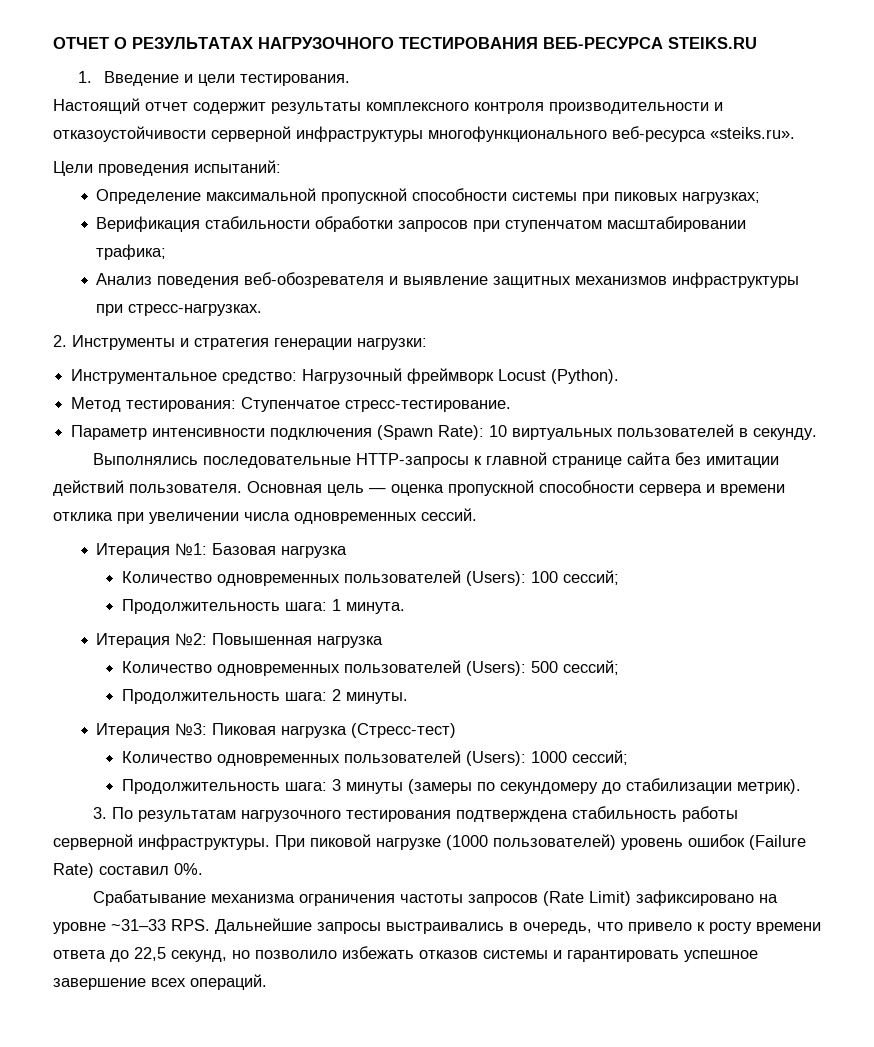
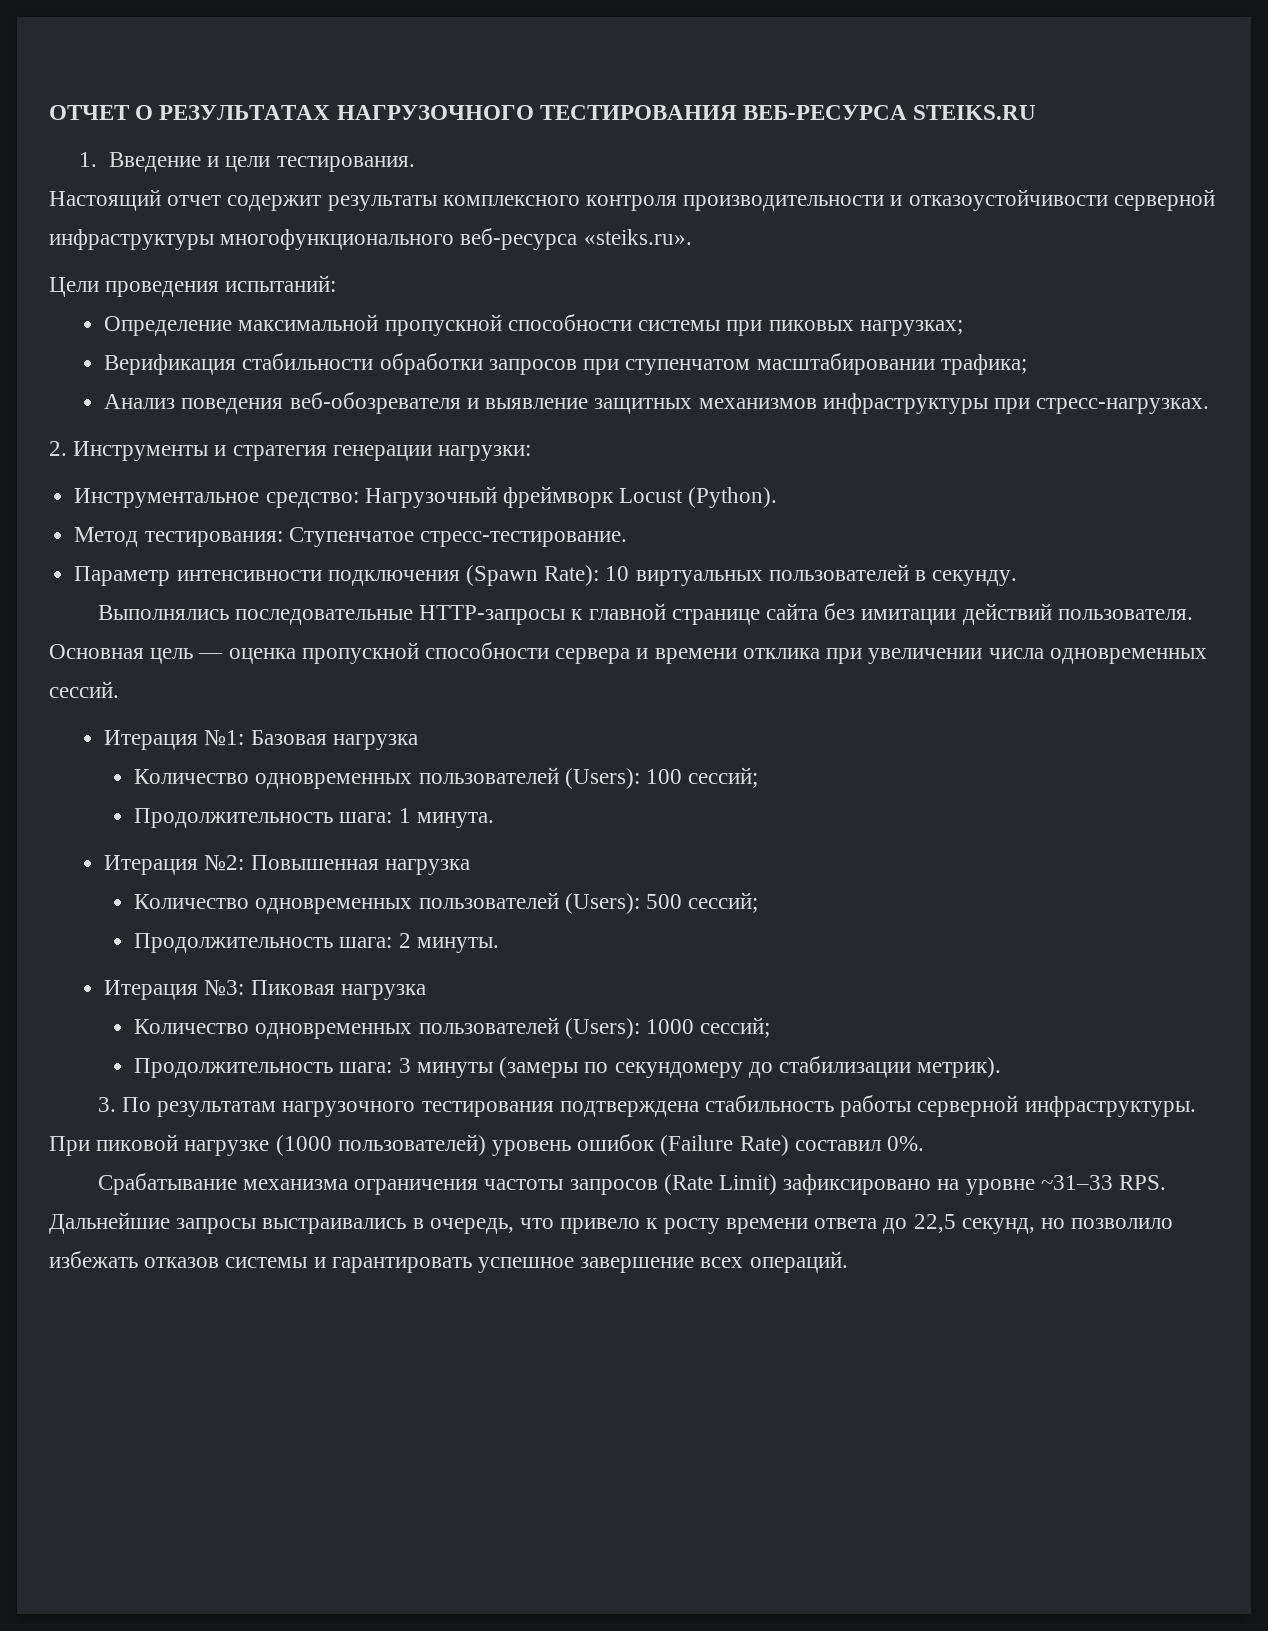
[351,723,457,738] (Стресс-тест) -> (426, 992) none

